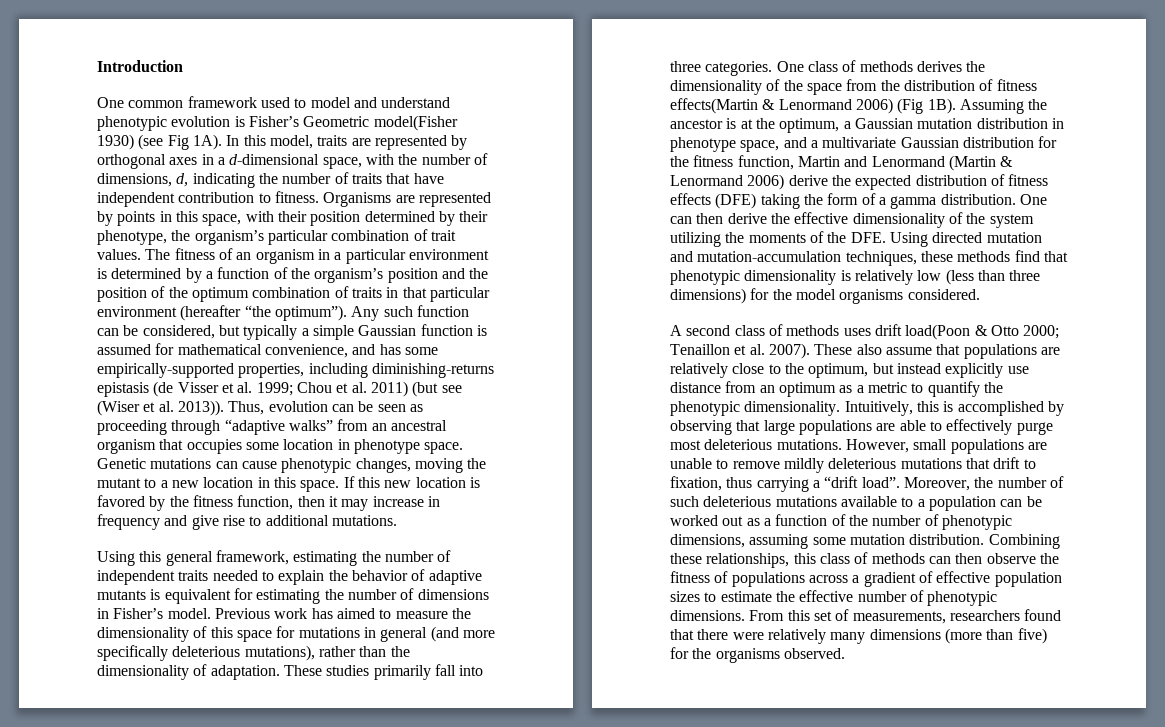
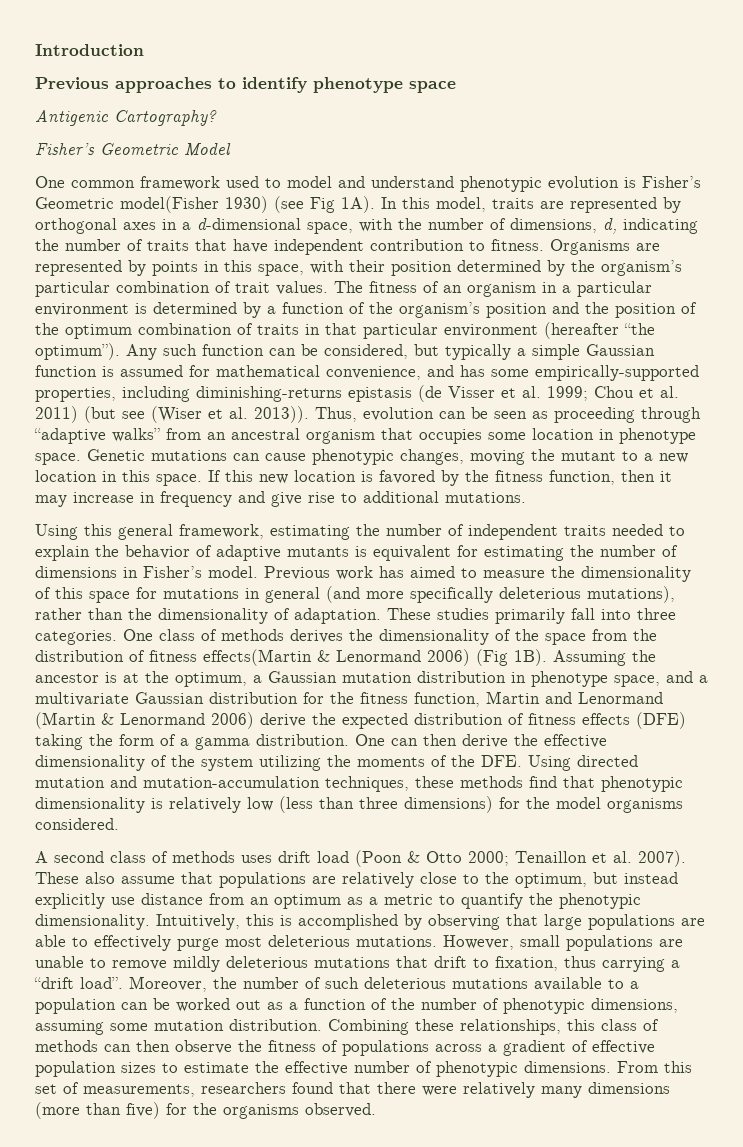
(183, 66) none -> [35,77,456,93] [35,110,217,126] [35,143,231,156] // Previous approaches to identify phenotype space // Antigenic Cartography? // Fisher’s Geometric Model
[459,211,489,222] [97,230,167,245] their phenotype, -> (565, 268) none
[905,324,971,340] load(Poon -> [317,850,402,867] load (Poon

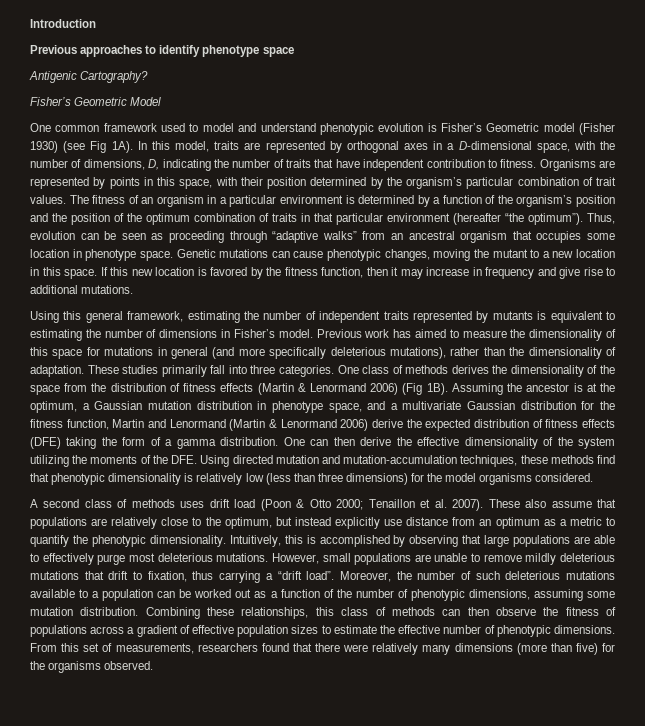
[120,196,219,213] model(Fisher -> [543,123,615,135] model (Fisher
[197,218,301,230] d-dimensional -> [458,141,532,150] D-dimensional
[603,218,617,234] d, -> [148,159,160,170] D,
[126,344,655,360] [35,365,699,381] [35,385,679,402] [35,406,309,423] Any such function can be considered, but typically a simple Gaussian function is assumed for mathematical convenience, and has some empirically-supported properties, including diminishing-returns epistasis (de Visser et al. 1999; Chou et al. 2011) (but see (Wiser et al. 2013)). -> (583, 219) none
[612,524,685,536] [35,545,281,561] needed to explain the behavior of adaptive -> [412,311,489,323] represented by
[457,545,478,557] for -> [605,311,615,320] to
[203,649,312,666] effects(Martin -> [220,383,294,395] effects (Martin

